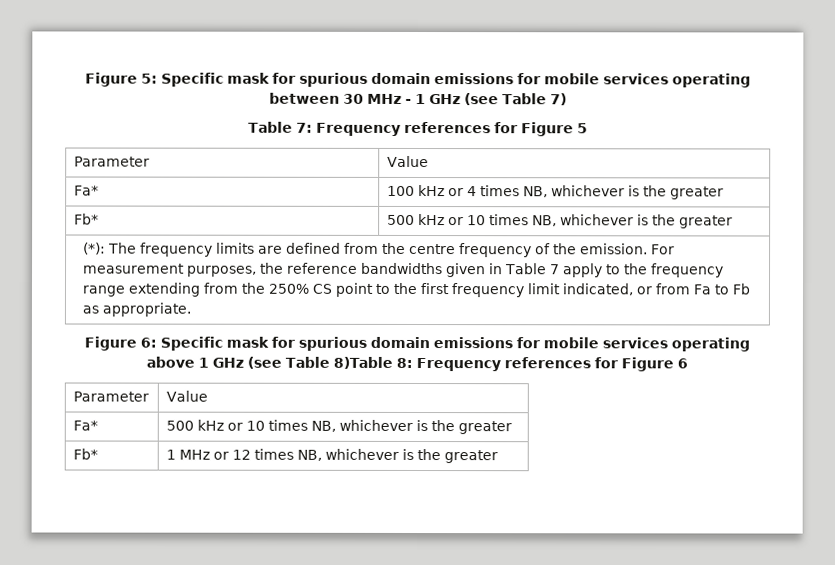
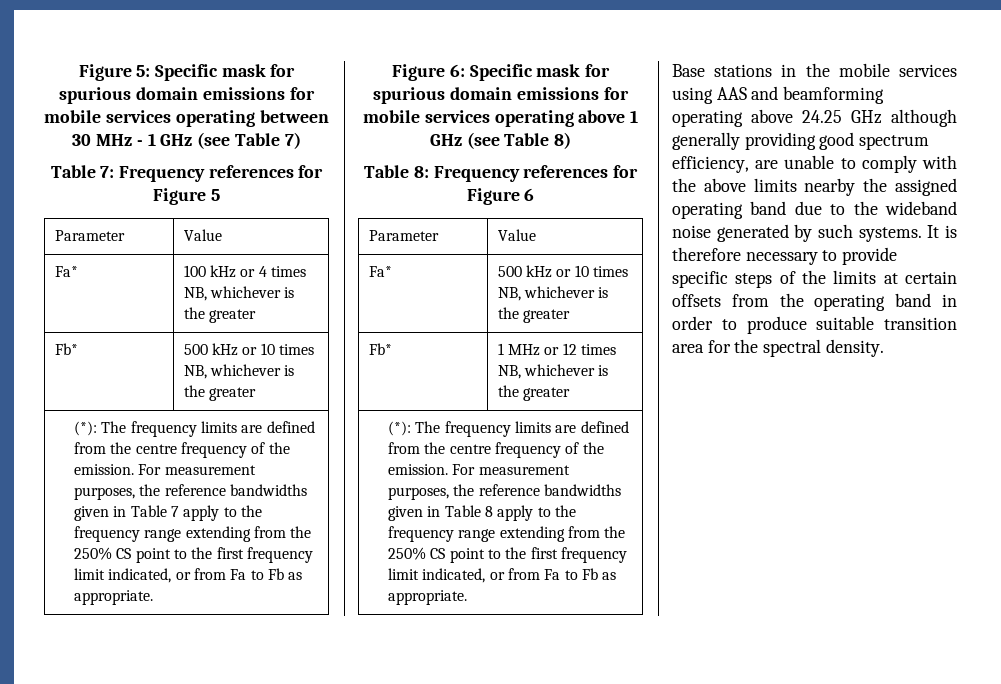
[332,356,394,369] 8)Table -> [554,132,572,149] [364,165,410,178] 8) // Table
(498, 457) none -> [387,421,629,437] [387,442,604,458] [387,464,570,475] [387,484,621,500] [387,505,576,521] [387,526,626,542] [387,547,627,563] [387,568,617,583] [387,590,467,605] [672,63,957,77] [672,86,885,104] [672,109,957,127] [672,132,930,150] [672,155,957,173] [672,178,957,196] [672,201,957,219] [672,224,957,242] [672,247,898,265] [672,270,957,288] [672,293,957,311] [672,316,957,334] [672,339,884,357] // (*): The frequency limits are defined from the centre frequency of the emission. For measurement purposes, the reference bandwidths given in Table 8 apply to the frequency range extending from the 250% CS point to the first frequency limit indicated, or from Fa to Fb as appropriate. // Base stations in the mobile services using AAS and beamforming operating above 24.25 GHz although generally providing good spectrum efficiency, are unable to comply with the above limits nearby the assigned operating band due to the wideband noise generated by such systems. It is therefore necessary to provide specific steps of the limits at certain offsets from the operating band in order to produce suitable transition area for the spectral density.

